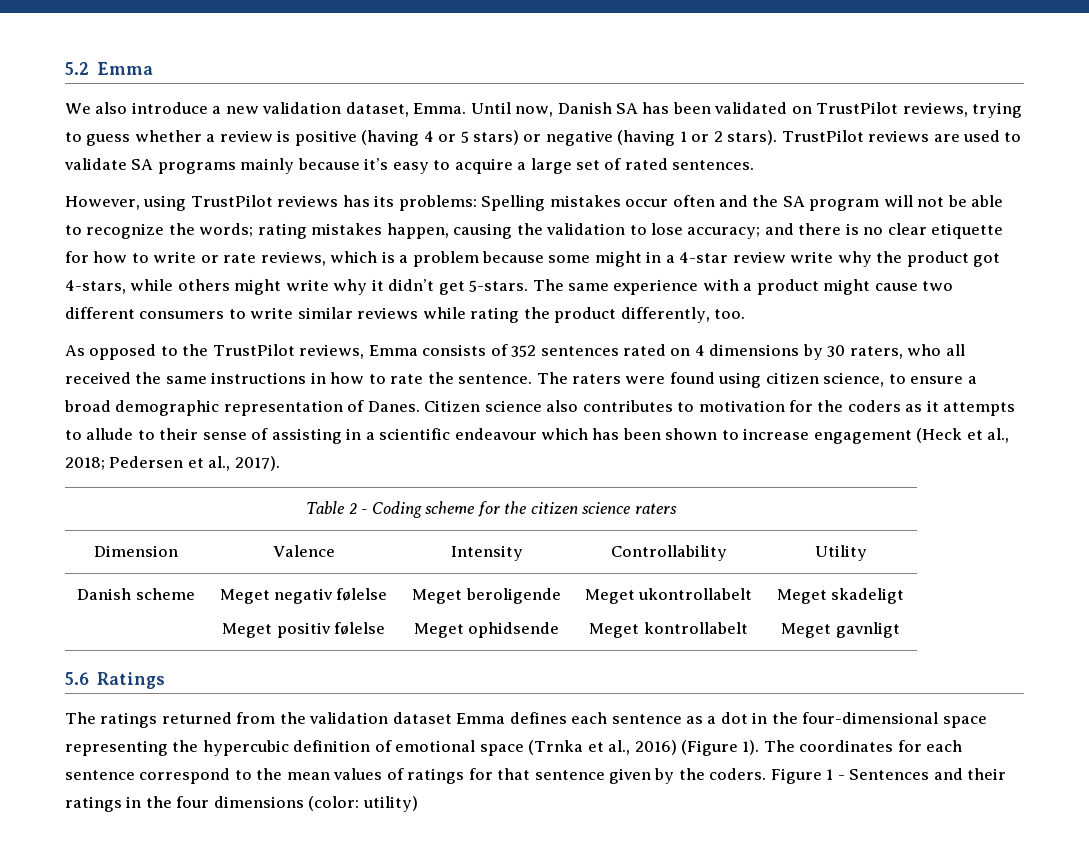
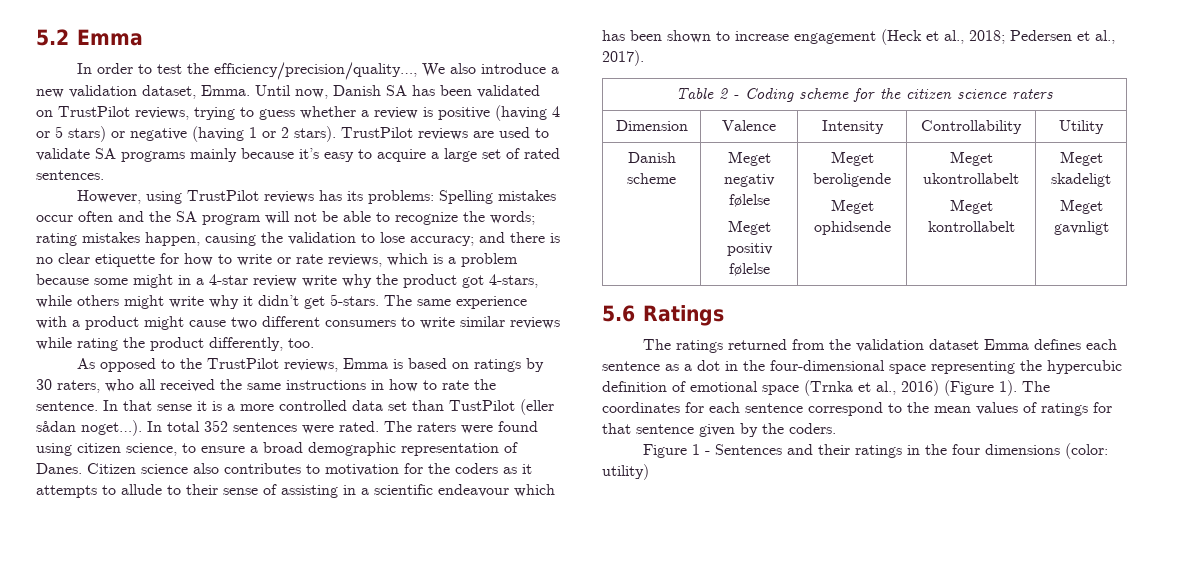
(154, 68) none -> [77,62,418,80] In order to test the efficiency/precision/quality…,
[422,344,800,357] consists of 352 sentences rated on 4 dimensions -> [393,358,522,372] is based on ratings
(533, 379) none -> [103,399,554,415] [36,420,379,436] In that sense it is a more controlled data set than TustPilot (eller sådan noget…). In total 352 sentences were rated.
(767, 774) none -> (836, 428) //

